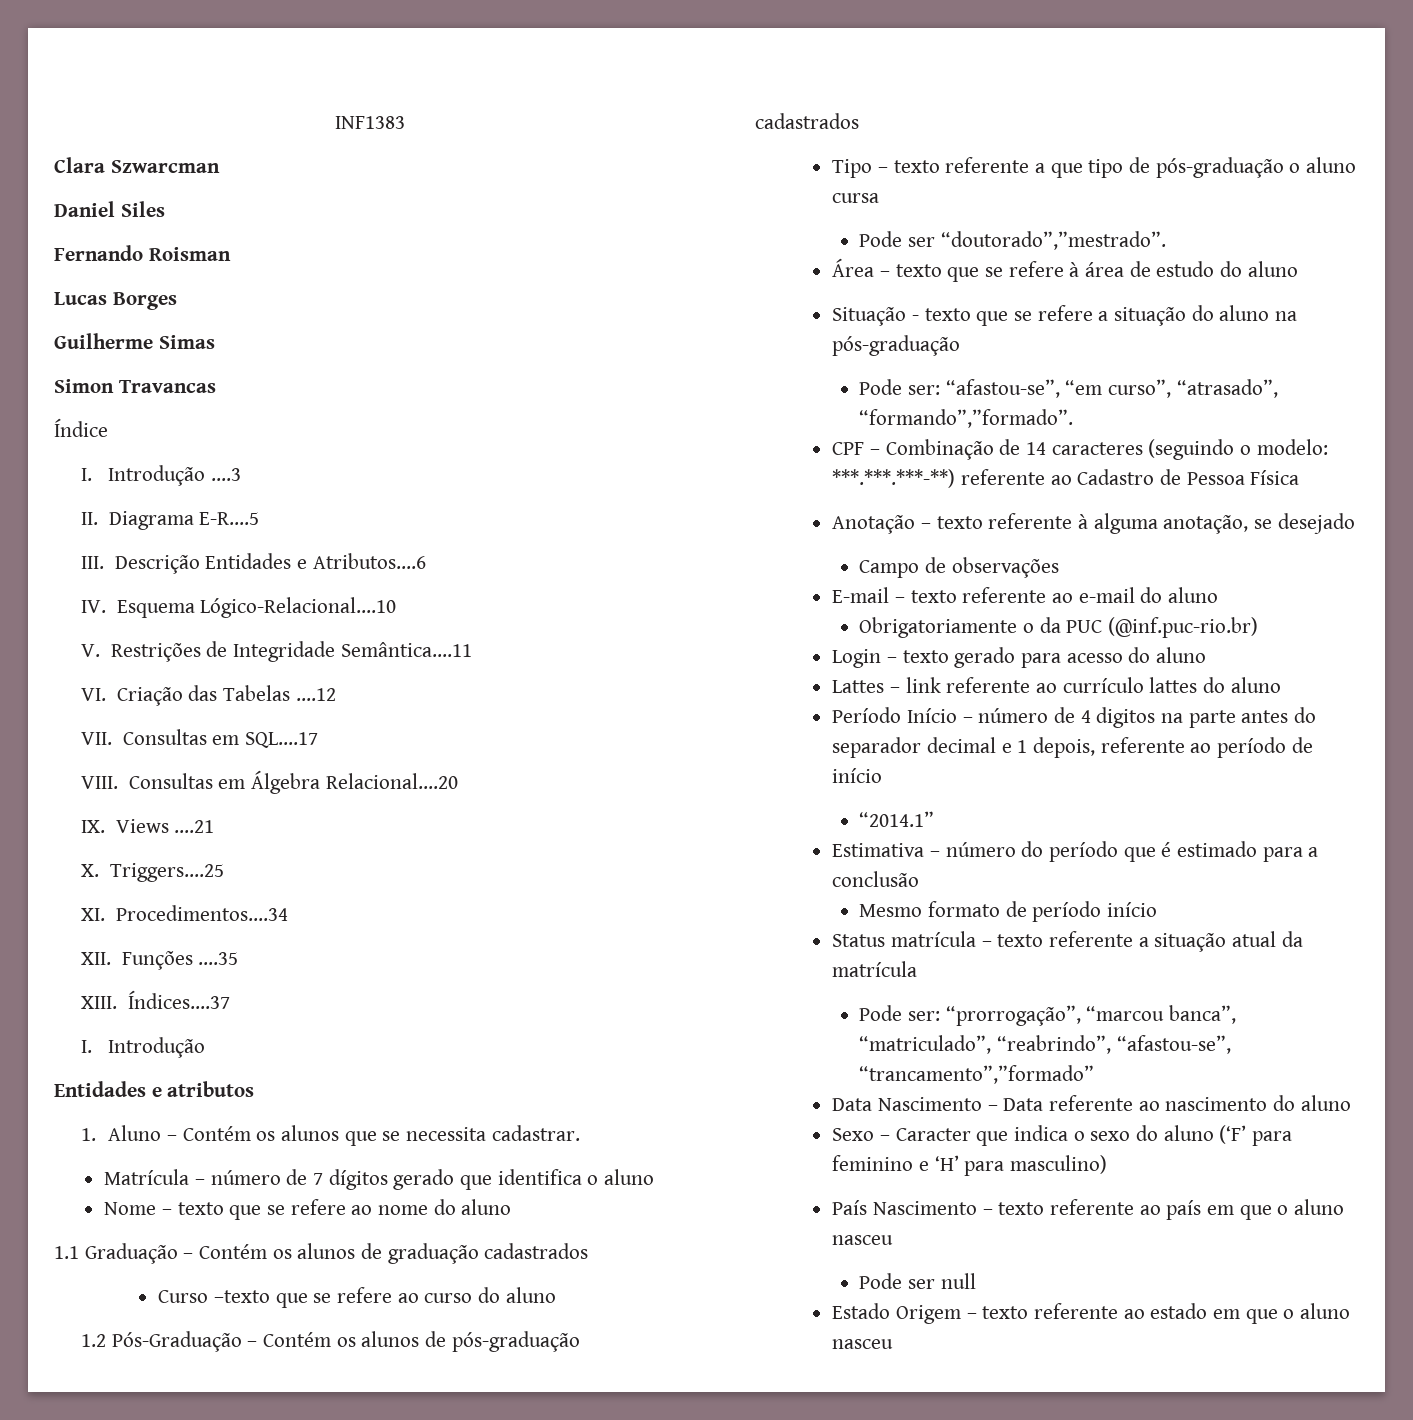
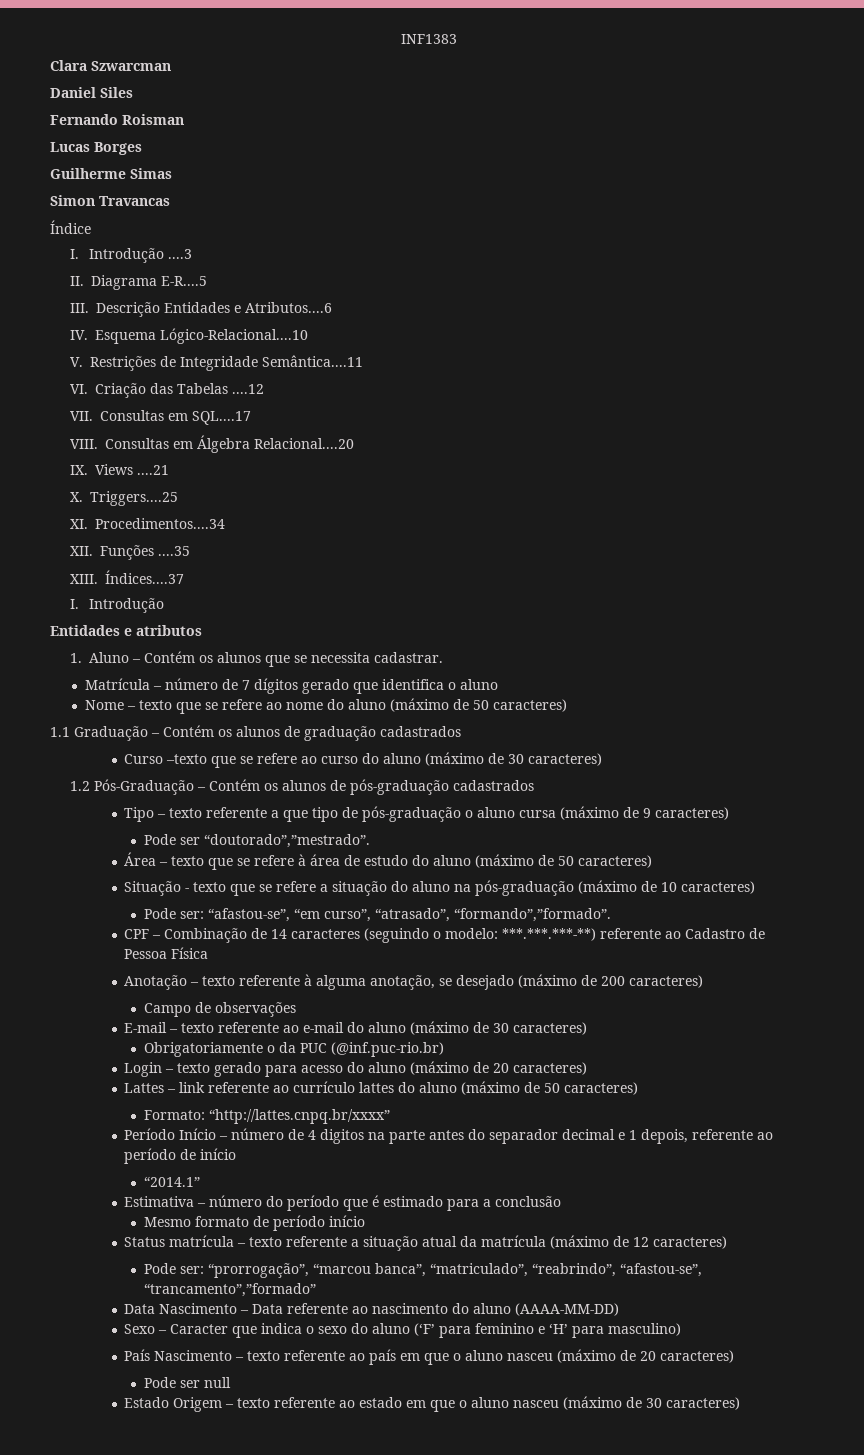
(512, 1207) none -> [390,698,568,712] (máximo de 50 caracteres)
(556, 1295) none -> [425,752,603,766] (máximo de 30 caracteres)
(880, 198) none -> [560,806,730,820] (máximo de 9 caracteres)
(1298, 269) none -> [475,854,653,868] (máximo de 50 caracteres)
(961, 345) none -> [578,880,756,894] (máximo de 10 caracteres)
(1355, 523) none -> [518,974,704,988] (máximo de 200 caracteres)
(1219, 595) none -> [410,1021,588,1035] (máximo de 30 caracteres)
(1207, 655) none -> [410,1061,588,1075] (máximo de 20 caracteres)
(1281, 685) none -> [461,1081,639,1095] [143,1109,390,1124] (máximo de 50 caracteres) // Formato: “http://lattes.cnpq.br/xxxx”
(918, 969) none -> [550,1235,728,1249] (máximo de 12 caracteres)
(1351, 1103) none -> [515,1303,620,1316] (AAAA-MM-DD)
(894, 1240) none -> [557,1349,735,1363] (máximo de 20 caracteres)
(894, 1344) none -> [563,1396,741,1410] (máximo de 30 caracteres)

